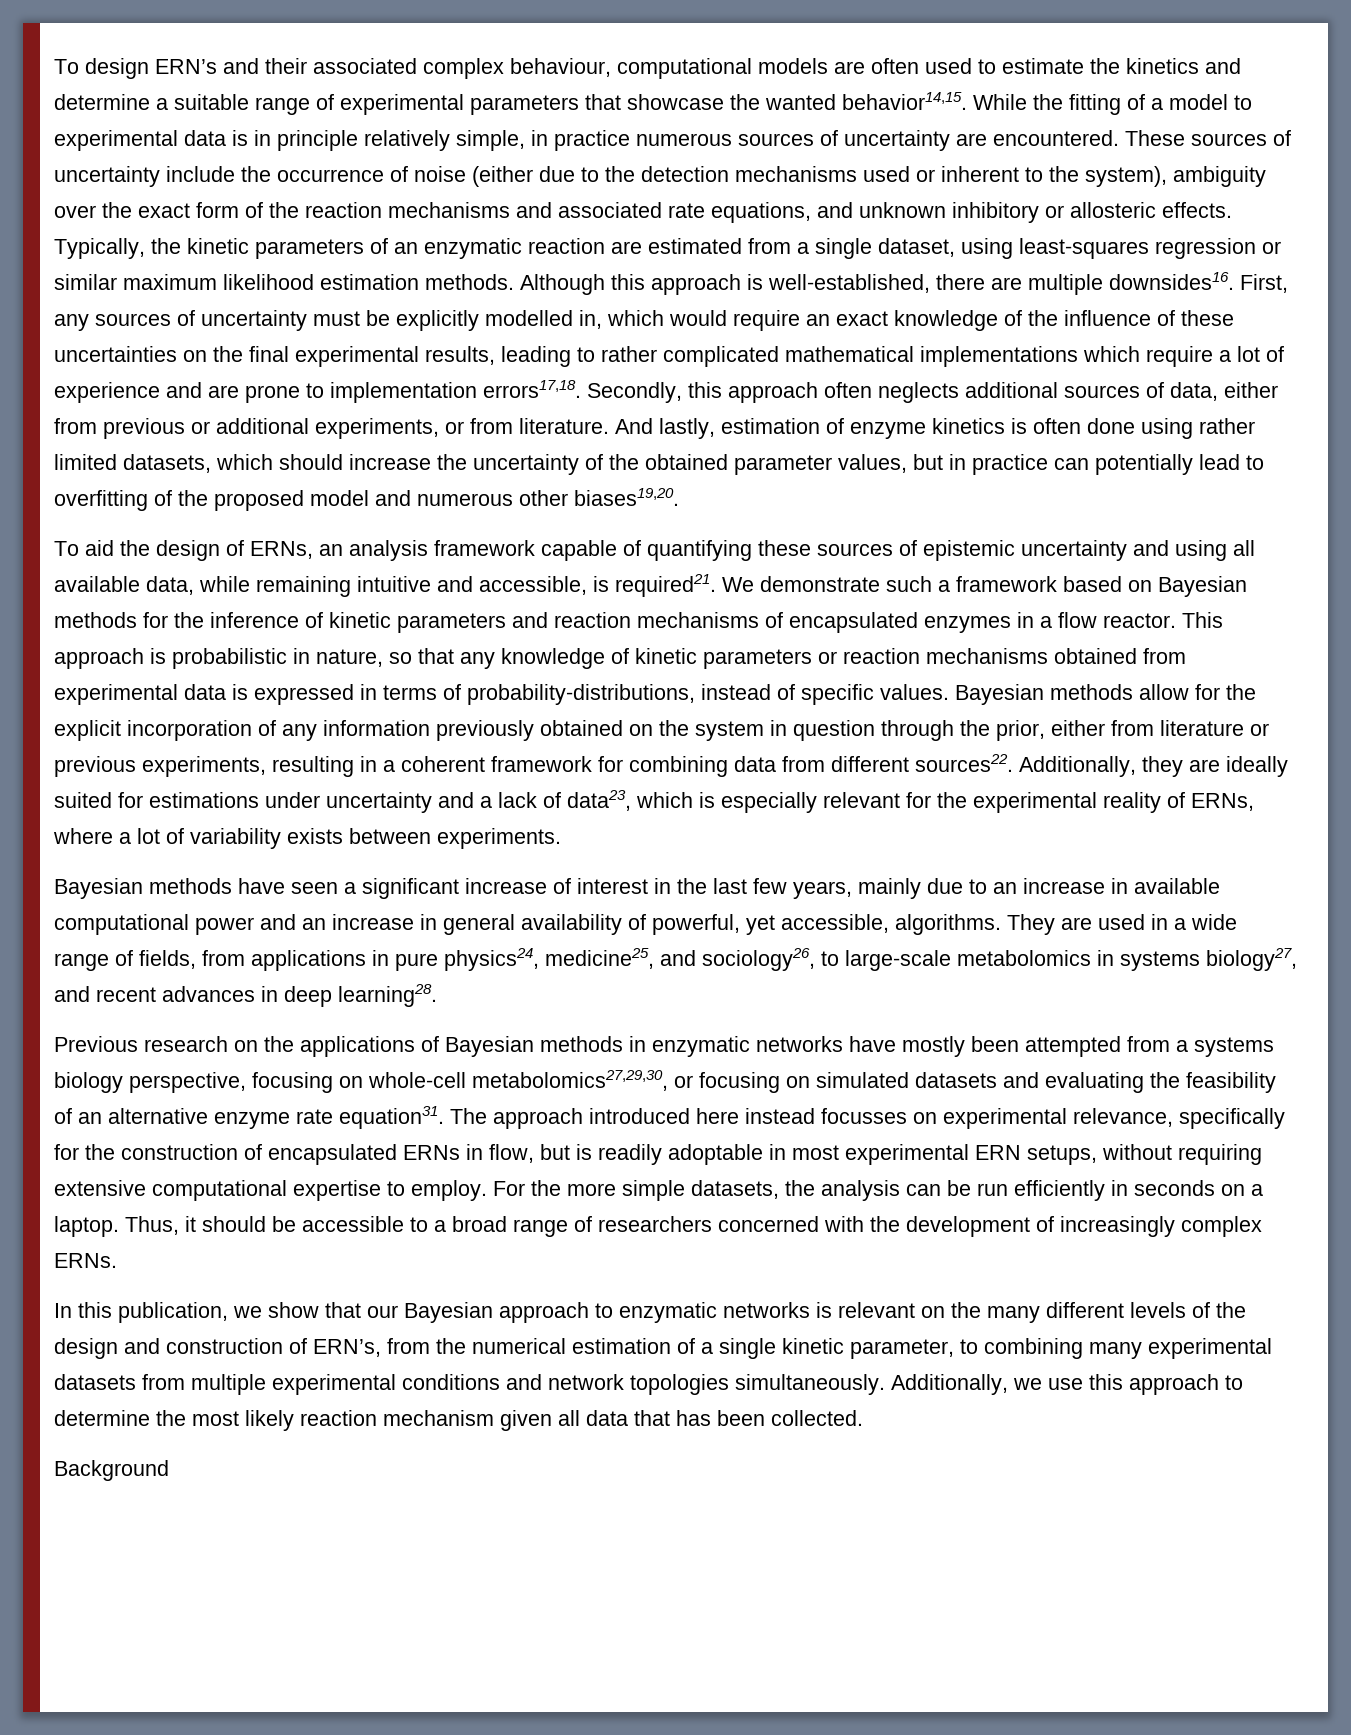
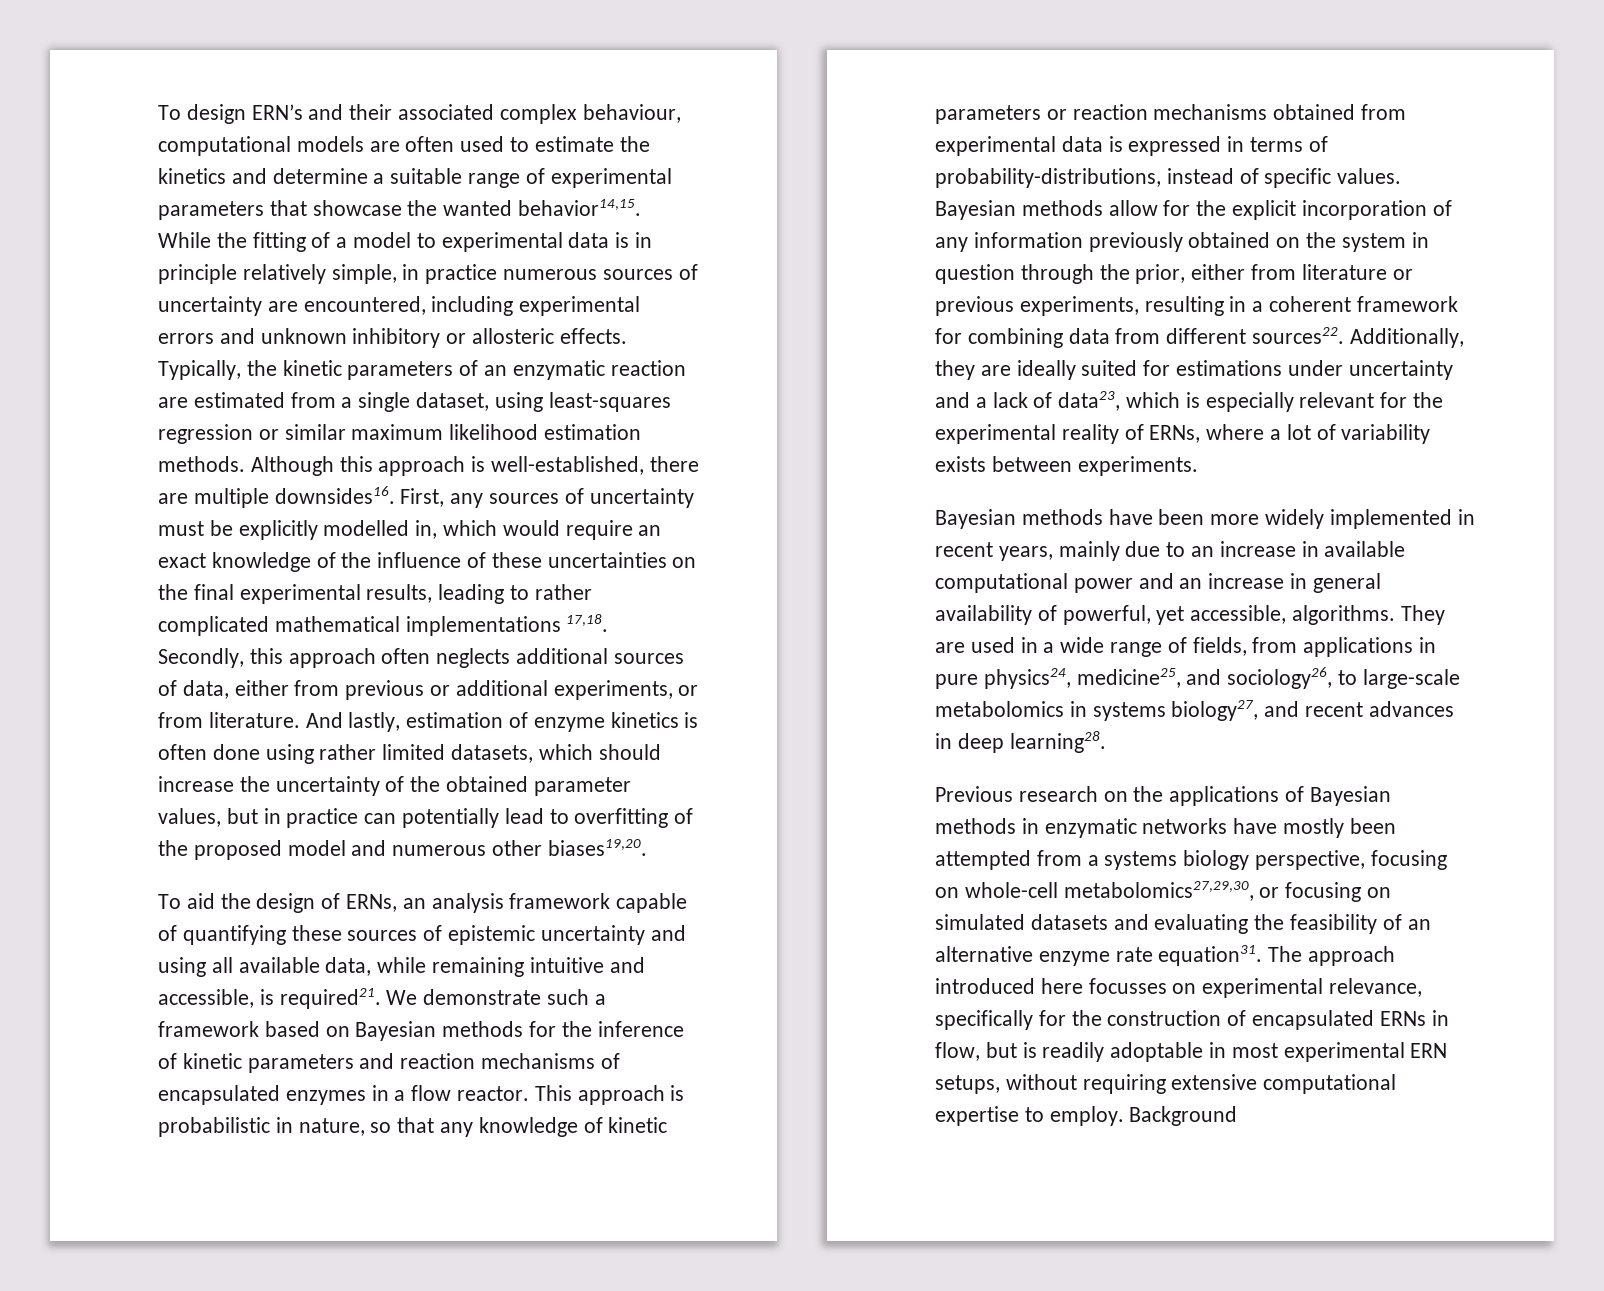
[993,130,1291,146] [54,166,1266,187] [54,202,811,223] encountered. These sources of uncertainty include the occurrence of noise (either due to the detection mechanisms used or inherent to the system), ambiguity over the exact form of the reaction mechanisms and associated rate equations, -> [303,296,641,316] [158,333,214,344] encountered, including experimental errors
[1083,346,1284,367] [54,380,581,403] which require a lot of experience and are prone to implementation errors17,18. -> [566,614,609,632] 17,18.
[291,878,787,899] seen a significant increase of interest in the last few -> [1158,509,1475,529] [935,542,993,557] been more widely implemented in recent
[745,1108,815,1124] instead -> (1083, 986) none
[493,1180,1263,1201] [54,1216,1262,1237] [54,1253,117,1268] [54,1302,1246,1323] [54,1338,1272,1359] [54,1374,1243,1395] [54,1410,863,1431] For the more simple datasets, the analysis can be run efficiently in seconds on a laptop. Thus, it should be accessible to a broad range of researchers concerned with the development of increasingly complex ERNs. // In this publication, we show that our Bayesian approach to enzymatic networks is relevant on the many different levels of the design and construction of ERN’s, from the numerical estimation of a single kinetic parameter, to combining many experimental datasets from multiple experimental conditions and network topologies simultaneously. Additionally, we use this approach to determine the most likely reaction mechanism given all data that has been collected. // -> (1124, 1116) none

